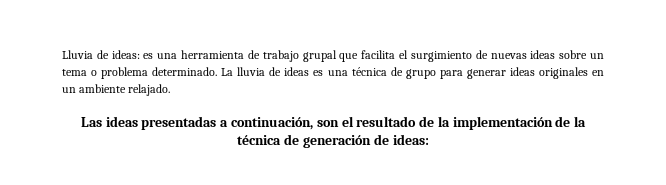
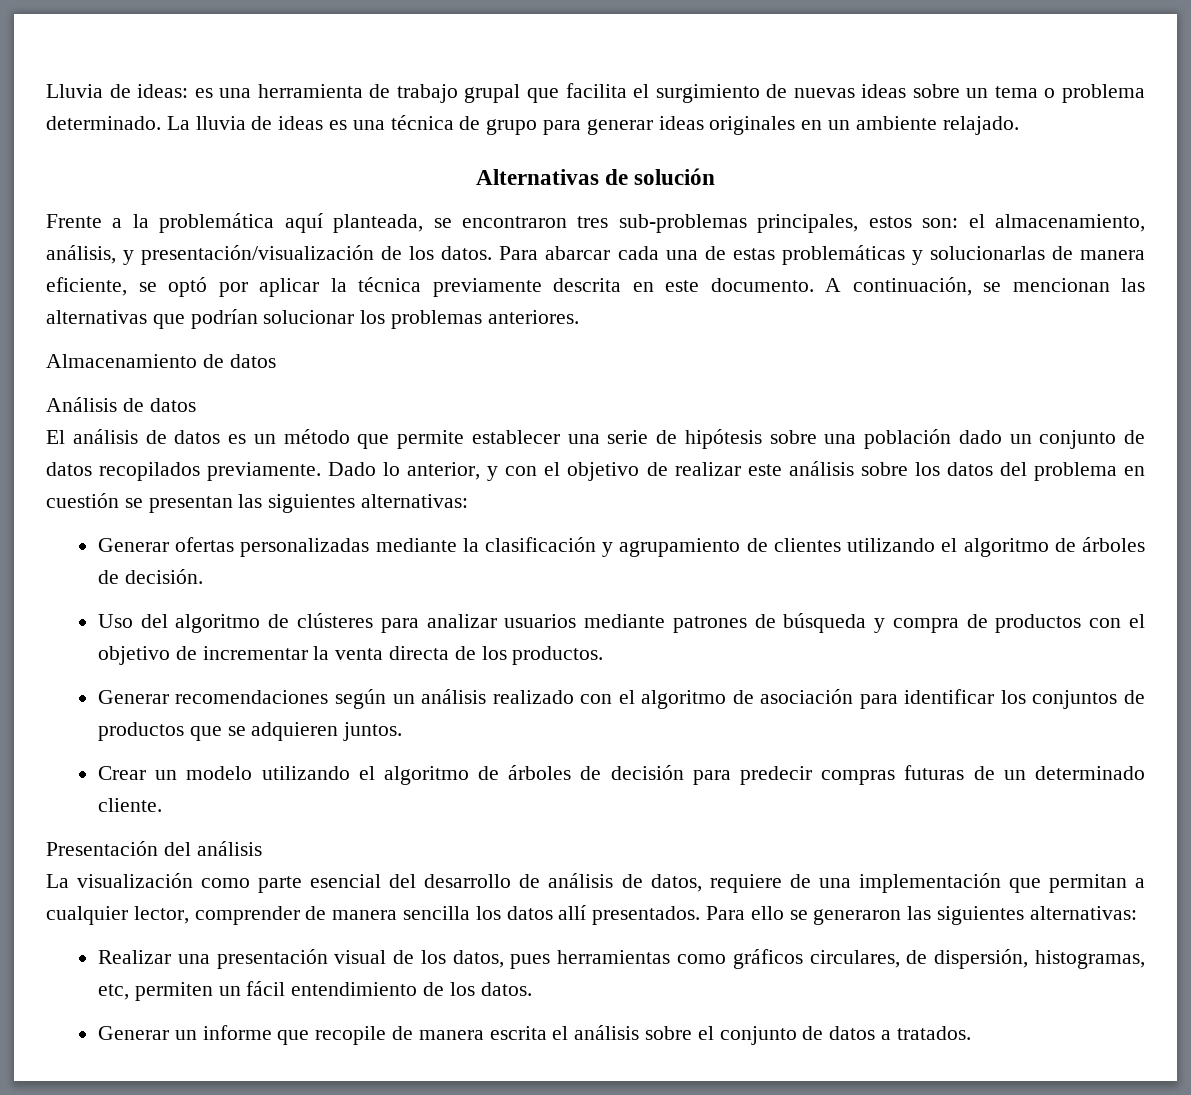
[80,116,587,130] [237,134,429,148] Las ideas presentadas a continuación, son el resultado de la implementación de la técnica de generación de ideas: -> [475,168,716,185] [46,213,1145,233] [46,245,1145,265] [46,277,1145,297] [46,309,579,329] [46,354,276,368] [46,397,196,412] [46,429,1145,449] [46,461,1145,481] [46,493,469,513] [97,537,1146,557] [97,569,203,584] [97,613,1146,633] [97,646,604,665] [97,689,1145,709] [97,722,403,741] [97,765,1145,785] [97,798,162,812] [46,841,262,856] [46,873,1145,893] [46,905,1137,925] [97,949,1145,969] [97,981,532,1001] [97,1025,971,1045] Alternativas de solución // Frente a la problemática aquí planteada, se encontraron tres sub-problemas principales, estos son: el almacenamiento, análisis, y presentación/visualización de los datos. Para abarcar cada una de estas problemáticas y solucionarlas de manera eficiente, se optó por aplicar la técnica previamente descrita en este documento. A continuación, se mencionan las alternativas que podrían solucionar los problemas anteriores. // Almacenamiento de datos // Análisis de datos // El análisis de datos es un método que permite establecer una serie de hipótesis sobre una población dado un conjunto de datos recopilados previamente. Dado lo anterior, y con el objetivo de realizar este análisis sobre los datos del problema en cuestión se presentan las siguientes alternativas: // Generar ofertas personalizadas mediante la clasificación y agrupamiento de clientes utilizando el algoritmo de árboles de decisión. // Uso del algoritmo de clústeres para analizar usuarios mediante patrones de búsqueda y compra de productos con el objetivo de incrementar la venta directa de los productos. // Generar recomendaciones según un análisis realizado con el algoritmo de asociación para identificar los conjuntos de productos que se adquieren juntos. // Crear un modelo utilizando el algoritmo de árboles de decisión para predecir compras futuras de un determinado cliente. // Presentación del análisis // La visualización como parte esencial del desarrollo de análisis de datos, requiere de una implementación que permitan a cualquier lector, comprender de manera sencilla los datos allí presentados. Para ello se generaron las siguientes alternativas: // Realizar una presentación visual de los datos, pues herramientas como gráficos circulares, de dispersión, histogramas, etc, permiten un fácil entendimiento de los datos. // Generar un informe que recopile de manera escrita el análisis sobre el conjunto de datos a tratados.

